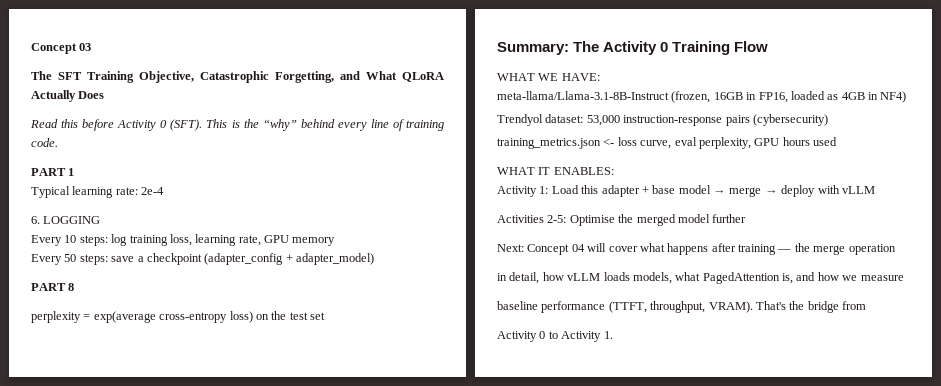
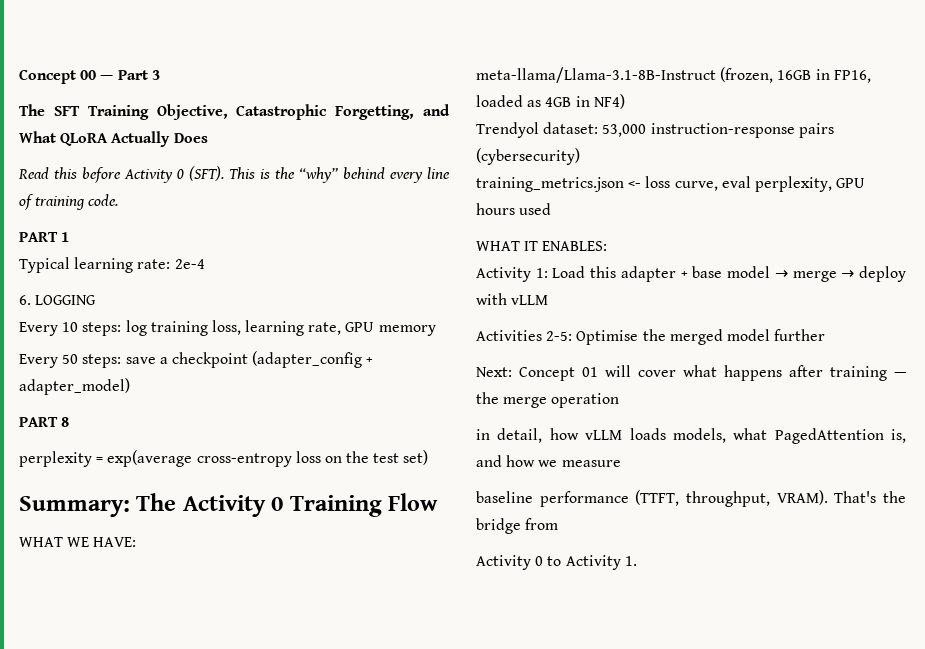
[31,43,92,54] Concept 03 -> [19,69,160,84] Concept 00 — Part 3
[229,311,253,323] loss) -> [295,451,321,463] loss
[310,312,325,320] set -> [403,450,429,465] set)
[571,244,585,252] 04 -> [582,367,598,377] 01

